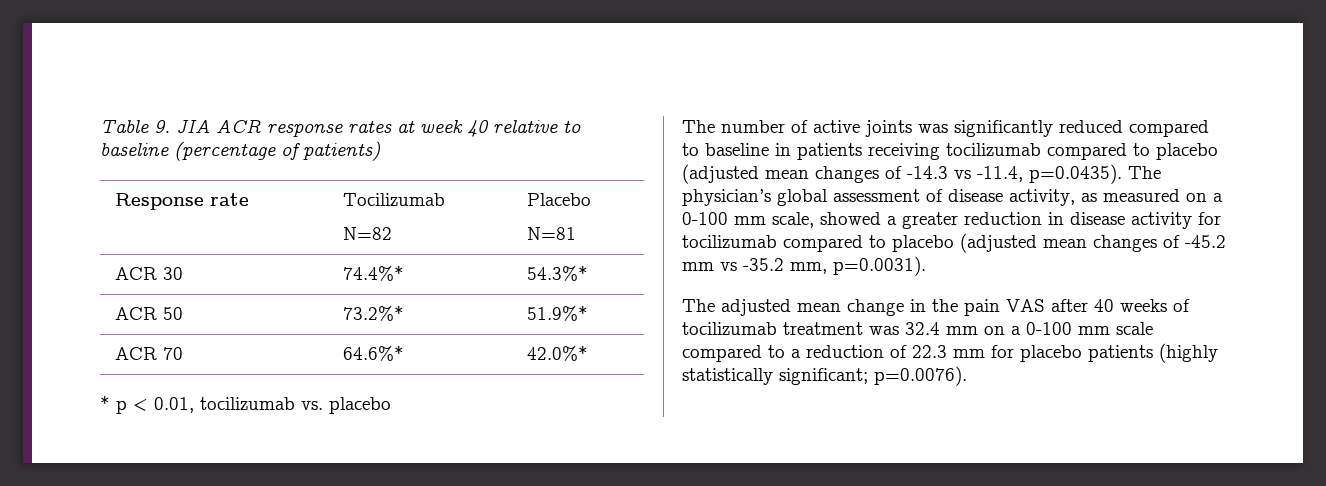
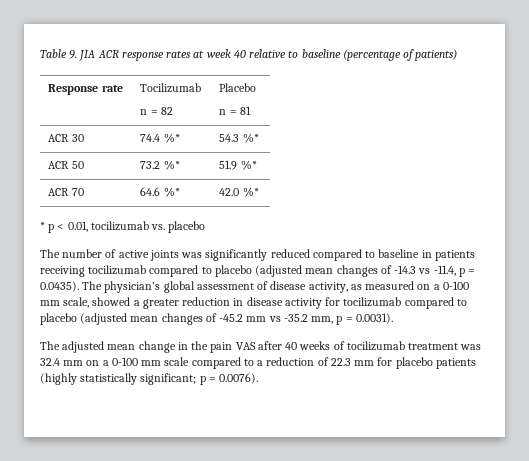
[342,227,392,240] [526,193,591,206] [526,227,576,240] [114,267,183,280] [342,265,404,281] [526,265,588,281] [114,307,183,320] [342,305,404,321] [526,305,588,321] [114,347,183,360] [342,345,404,361] [526,345,588,361] N=82 | Placebo // N=81 // ACR 30 | 74.4%* | 54.3%* // ACR 50 | 73.2%* | 51.9%* // ACR 70 | 64.6%* | 42.0%* -> [140,107,173,115] [219,83,257,92] [219,106,251,115] [48,134,84,142] [140,133,180,143] [219,133,259,143] [48,161,84,169] [140,160,180,170] [219,160,257,170] [48,188,84,196] [140,187,180,197] [219,187,259,197] n = 82 | Placebo // n = 81 // ACR 30 | 74.4 %* | 54.3 %* // ACR 50 | 73.2 %* | 51.9 %* // ACR 70 | 64.6 %* | 42.0 %*
[1029,164,1122,184] p=0.0435). -> [458,268,476,277] [40,281,79,292] p = 0.0435).
[833,256,926,276] p=0.0031). -> [336,313,393,325] p = 0.0031).
[874,366,967,386] p=0.0076). -> [199,373,259,385] p = 0.0076).

